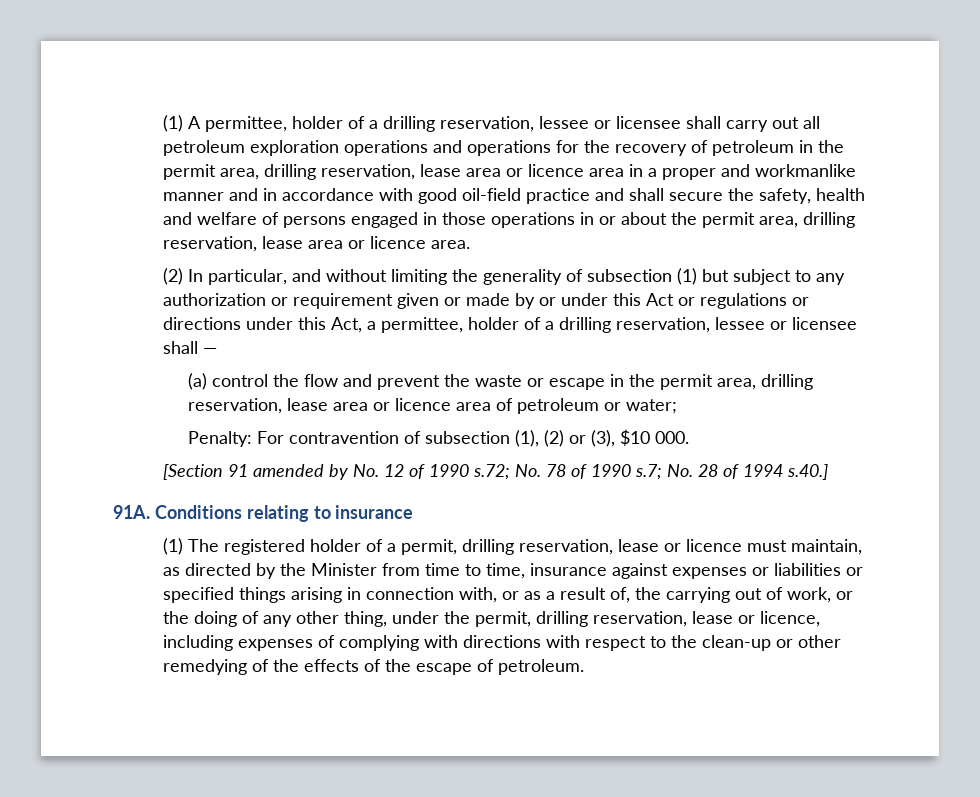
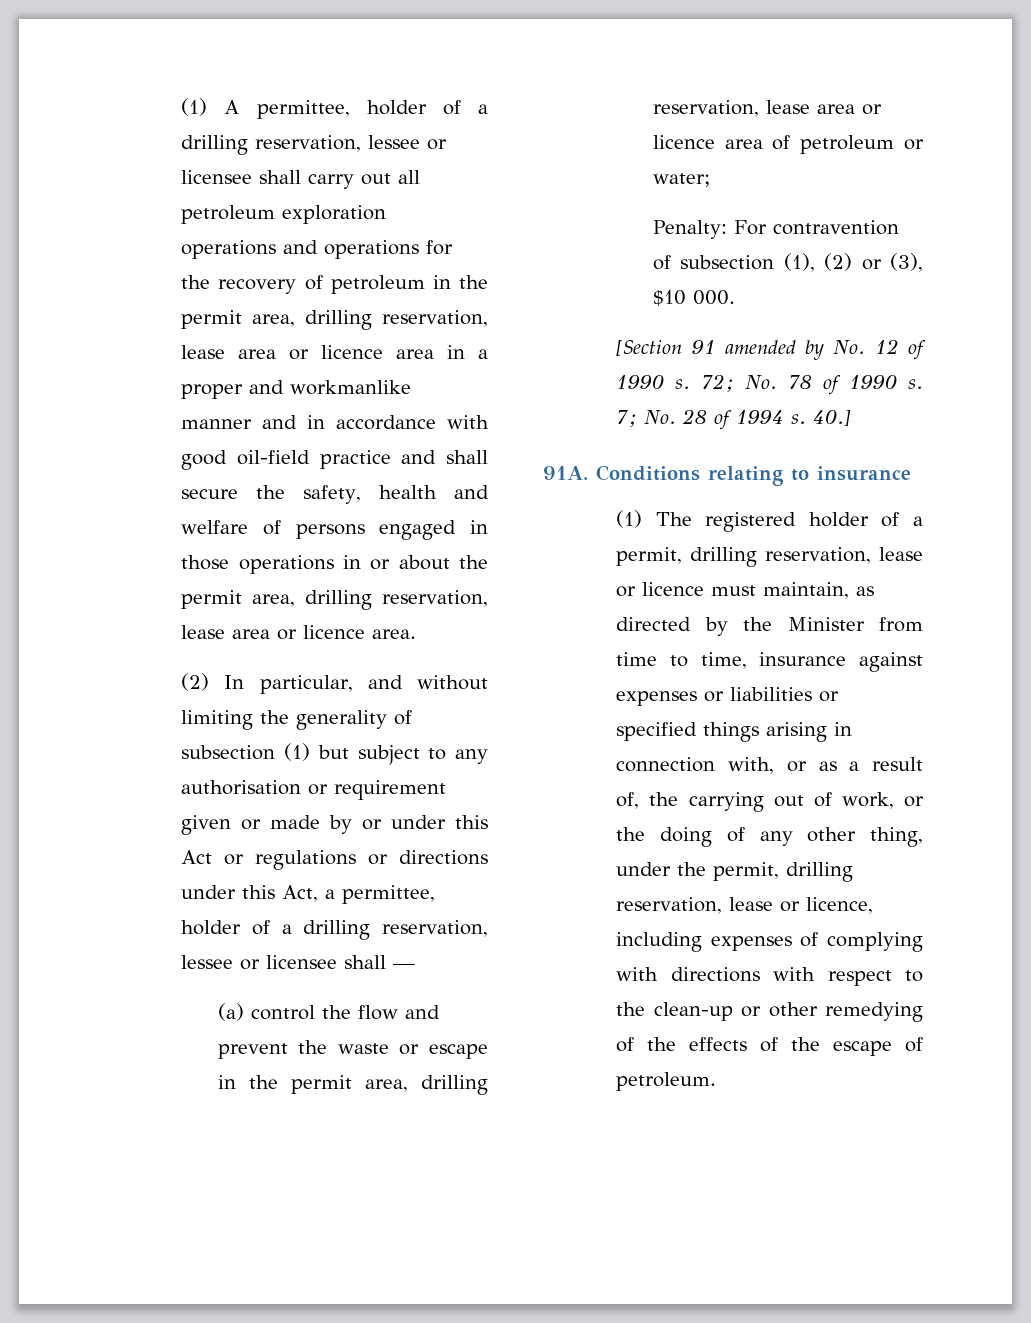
[163,293,267,306] authorization -> [181,780,302,795] authorisation
[473,464,511,480] s.72; -> [675,374,735,392] s. 72;
[635,464,663,480] s.7; -> [908,379,923,389] [616,410,638,427] s. 7;
[787,464,829,480] s.40.] -> [791,409,852,426] s. 40.]

